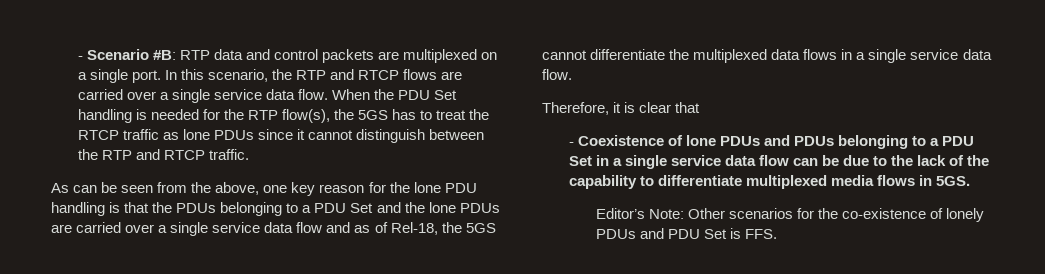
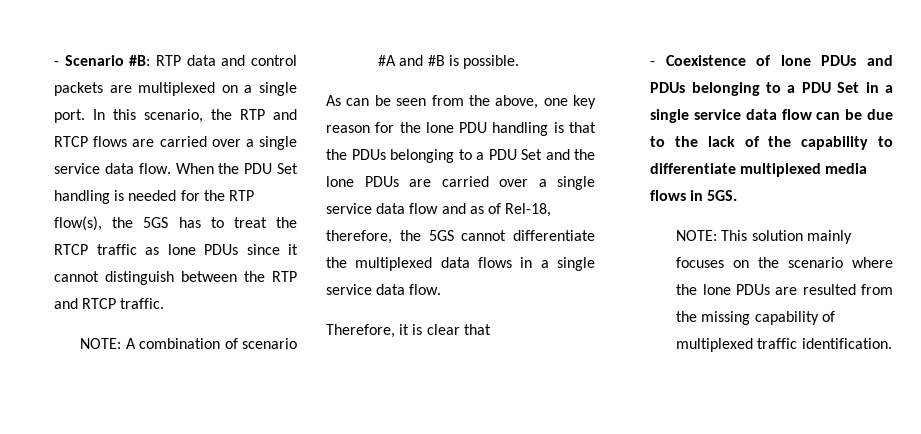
(249, 154) none -> [80,338,297,349] [378,55,519,69] // NOTE: A combination of scenario #A and #B is possible.
(438, 228) none -> [326,230,392,244] therefore,
[595,208,984,222] [595,228,777,239] Editor’s Note: Other scenarios for the co-existence of lonely PDUs and PDU Set is FFS. -> [676,230,852,244] [676,257,893,268] [676,284,893,295] [676,311,835,325] [676,338,892,352] NOTE: This solution mainly focuses on the scenario where the lone PDUs are resulted from the missing capability of multiplexed traffic identification.

